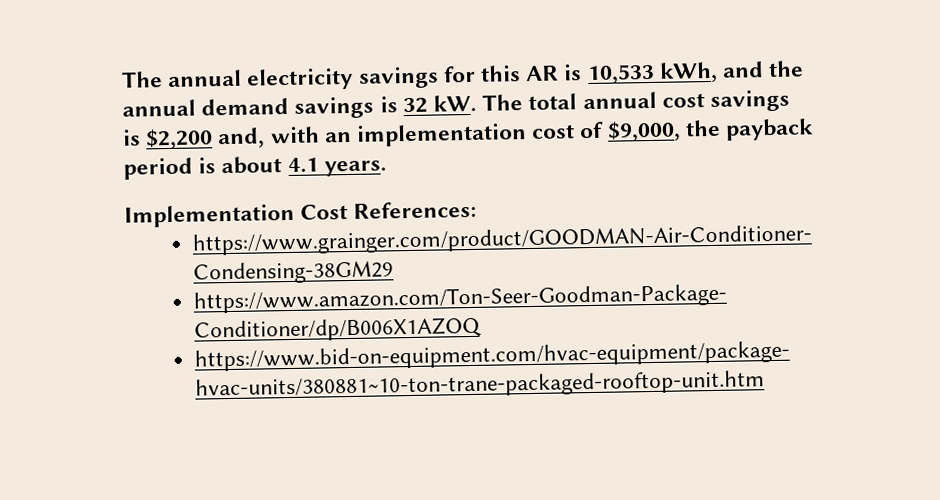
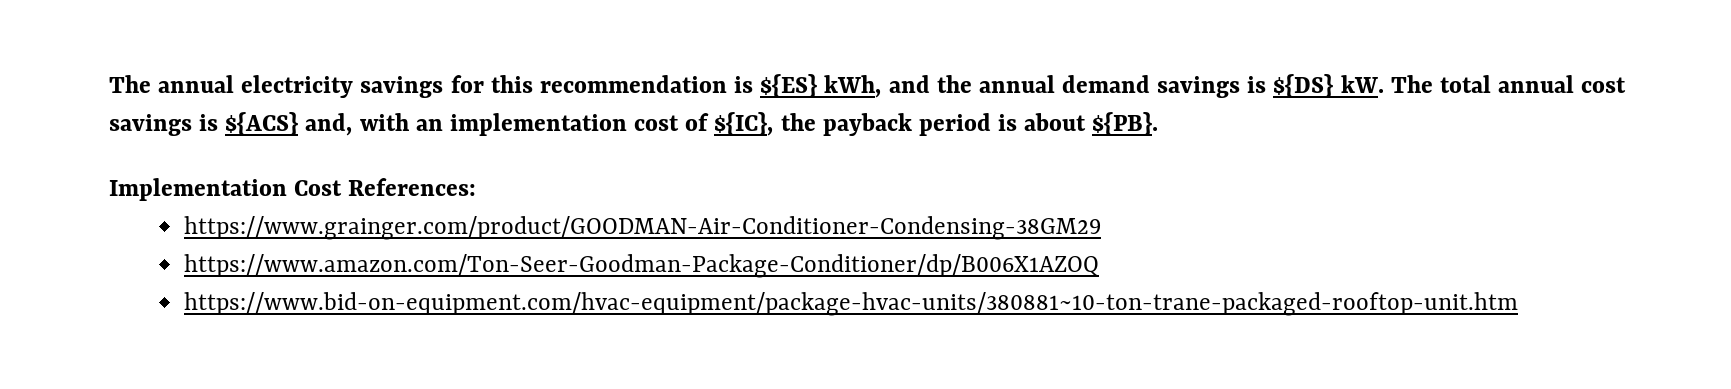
[525,63,655,85] AR is 10,533 -> [539,74,818,98] recommendation is ${ES}
[402,97,428,114] 32 -> [1273,74,1334,98] ${DS}
[145,128,214,150] $2,200 -> [225,112,299,136] ${ACS}
[606,120,681,142] $9,000, -> [714,112,774,136] ${IC},
[287,157,387,177] 4.1 years. -> [1092,112,1159,136] ${PB}.

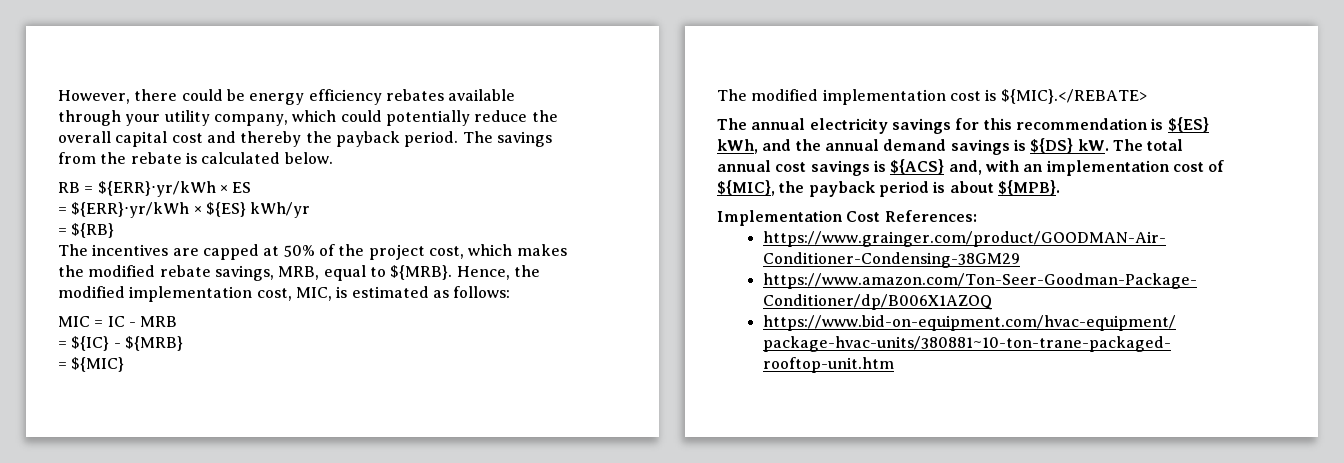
(109, 84) none -> [58,89,516,105] [58,110,558,126] [58,131,552,147] [58,152,333,164] [58,181,252,197] [58,202,311,218] [58,223,115,238] [58,244,567,260] [58,265,540,281] [58,286,511,302] [58,316,178,327] [58,336,183,351] [58,357,125,372] [717,89,1147,105] However, there could be energy efficiency rebates available through your utility company, which could potentially reduce the overall capital cost and thereby the payback period. The savings from the rebate is calculated below. // RB = ${ERR}⋅yr/kWh × ES // = ${ERR}⋅yr/kWh × ${ES} kWh/yr // = ${RB} // The incentives are capped at 50% of the project cost, which makes the modified rebate savings, MRB, equal to ${MRB}. Hence, the modified implementation cost, MIC, is estimated as follows: // MIC = IC - MRB // = ${IC} - ${MRB} // = ${MIC} // The modified implementation cost is ${MIC}.</REBATE> //
[714,112,774,136] ${IC}, -> [717,180,775,196] ${MIC},
[1092,112,1159,136] ${PB}. -> [997,180,1060,195] ${MPB}.

